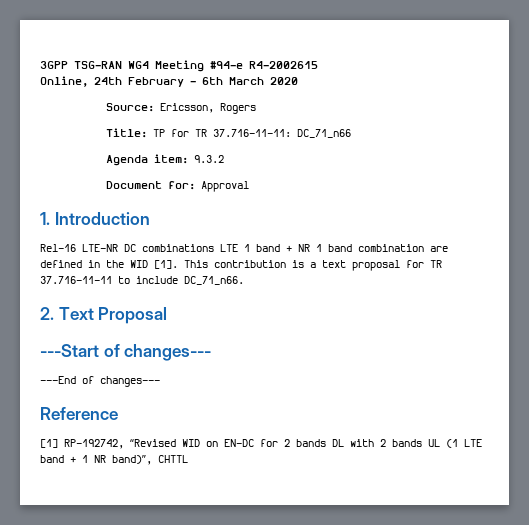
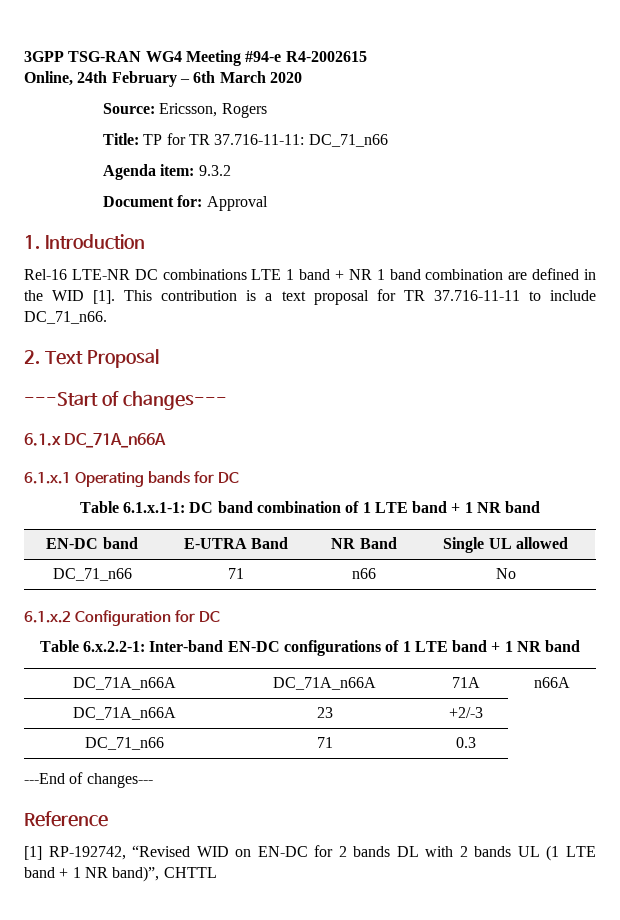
(212, 352) none -> [24,433,167,448] [24,471,239,487] [79,501,541,513] [46,537,138,549] [183,537,289,549] [331,537,397,549] [443,537,568,553] [52,568,132,581] [228,568,244,579] [352,568,376,579] [495,568,516,579] [24,610,220,626] [39,640,581,656] [73,677,176,690] [273,677,376,690] [452,677,480,688] [533,677,570,688] [73,707,176,720] [316,707,333,718] [449,707,483,718] [85,737,164,750] [316,737,333,748] [456,737,476,748] // 6.1.x DC_71A_n66A // 6.1.x.1 Operating bands for DC // Table 6.1.x.1-1: DC band combination of 1 LTE band + 1 NR band // EN-DC band | E-UTRA Band | NR Band | Single UL allowed // DC_71_n66 | 71 | n66 | No // 6.1.x.2 Configuration for DC // Table 6.x.2.2-1: Inter-band EN-DC configurations of 1 LTE band + 1 NR band // DC_71A_n66A | DC_71A_n66A | 71A | n66A // DC_71A_n66A | 23 | +2/-3 // DC_71_n66 | 71 | 0.3

